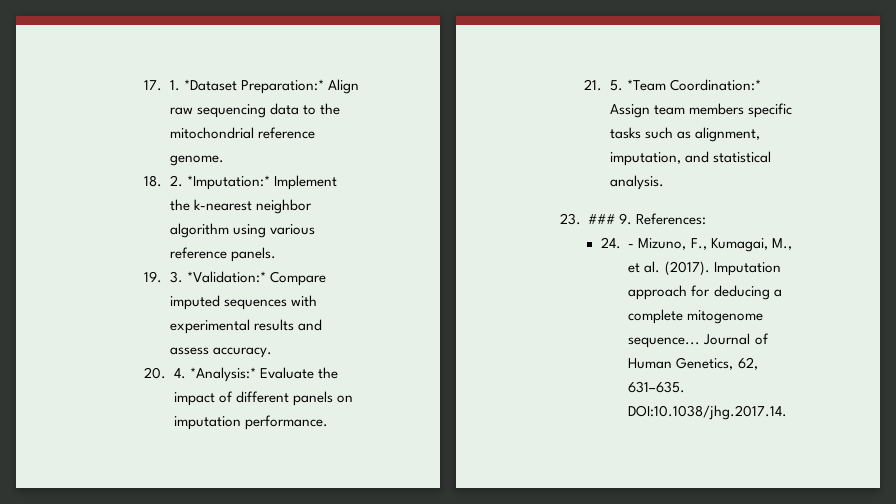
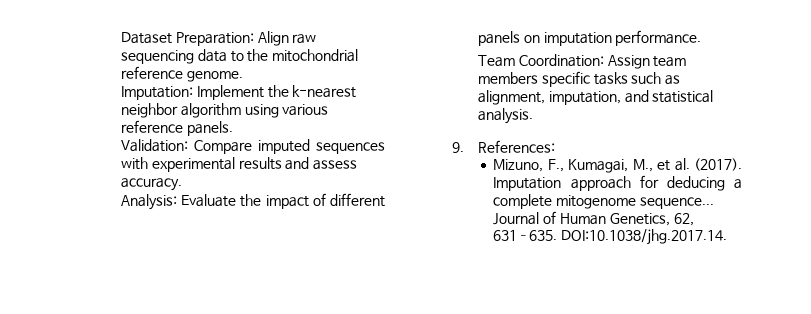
[144,79,325,94] 17. 1. *Dataset Preparation:* -> [121,32,254,46] Dataset Preparation:
[144,175,270,190] 18. 2. *Imputation:* -> [121,86,194,100] Imputation:
[144,271,266,283] 19. 3. *Validation:* -> [121,139,189,152] Validation:
[144,367,256,382] 20. 4. *Analysis:* -> [121,194,178,210] Analysis:
[584,79,762,91] 21. 5. *Team Coordination:* -> [478,54,604,67] Team Coordination:
[559,213,616,225] 23. ### -> (534, 116) none
[600,237,635,249] 24. - -> (556, 146) none

